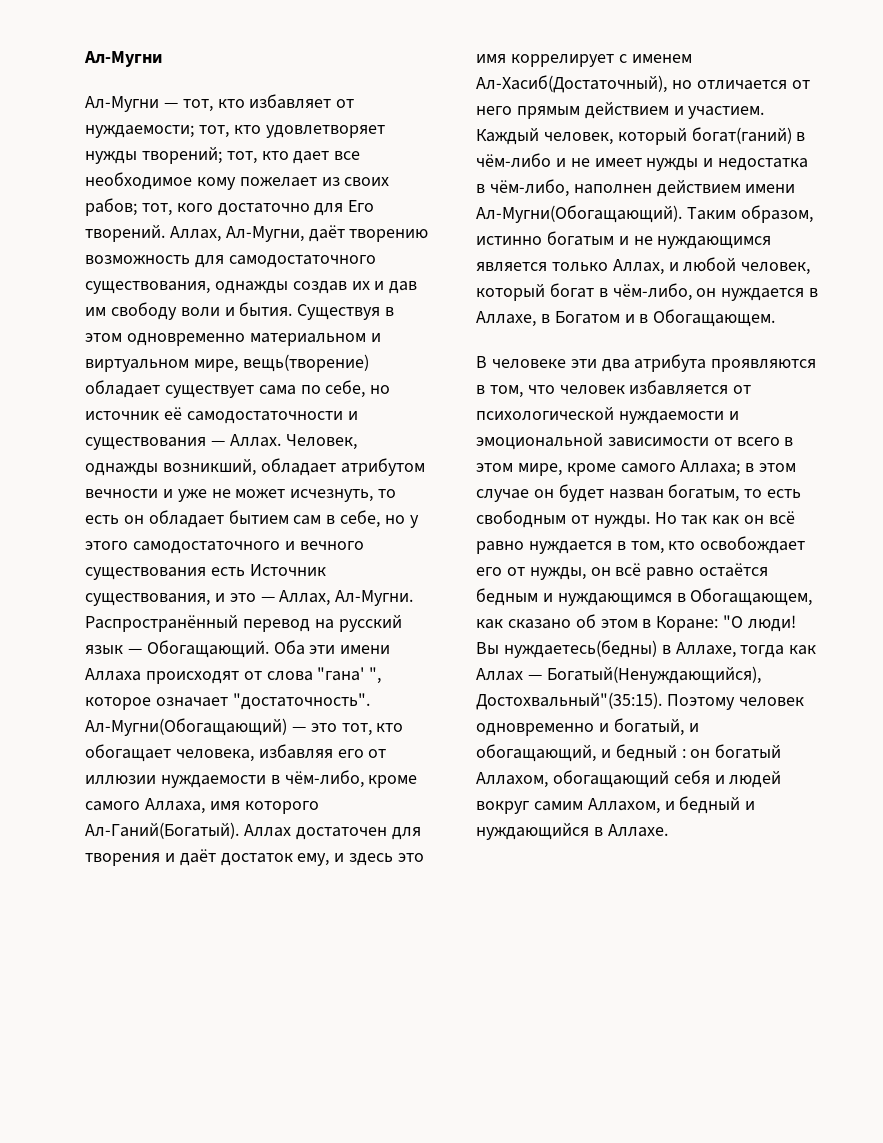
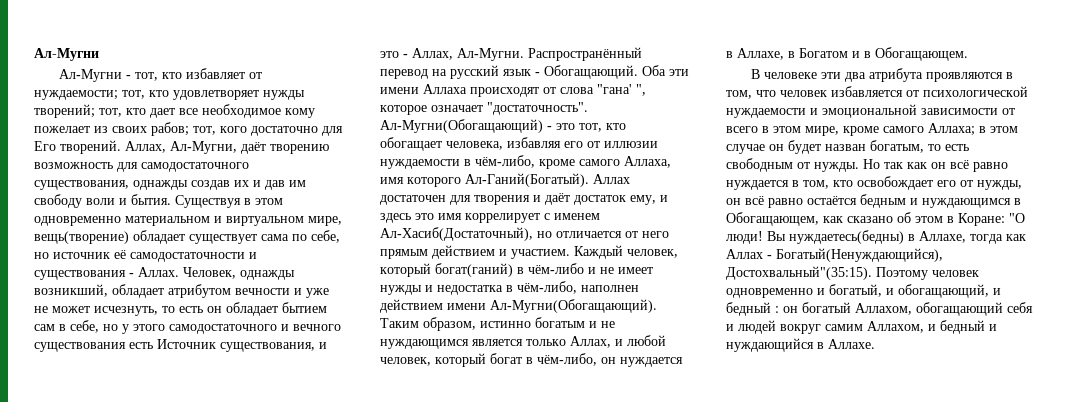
[163,102,178,108] — -> [126,75,132,79] -
[210,440,225,446] — -> [129,273,134,277] -
[260,596,275,602] — -> [403,54,408,58] -
[127,648,142,654] — -> [535,72,540,76] -
[291,726,306,732] — -> [547,126,552,130] -
[527,674,542,680] — -> [767,255,772,259] -

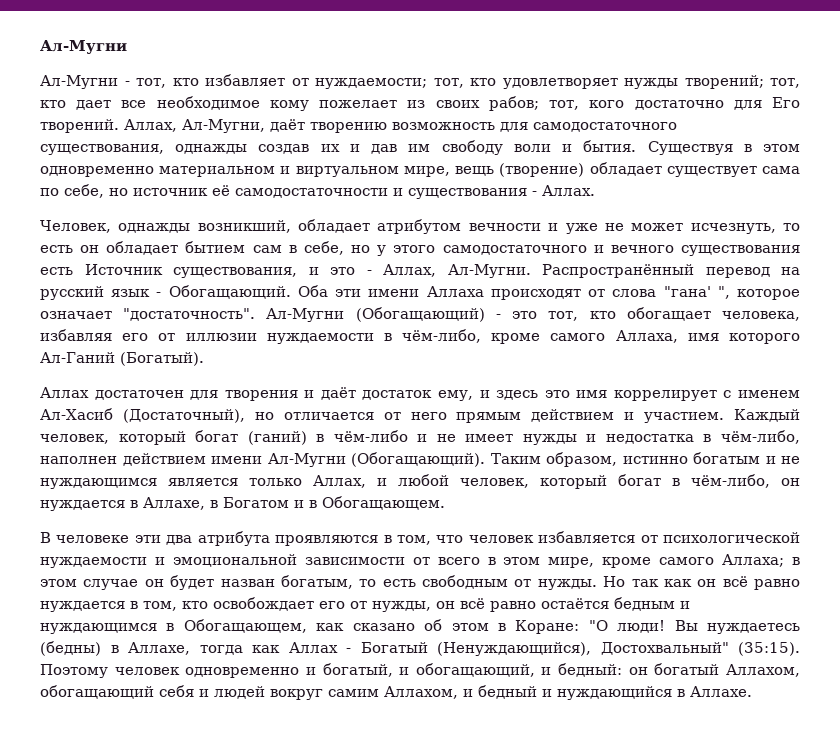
[34,231,129,244] вещь(творение) -> [455,163,585,177] вещь (творение)
(179, 272) none -> (595, 190) //
[380,119,543,133] Ал-Мугни(Обогащающий) -> [266,307,485,322] Ал-Мугни (Обогащающий)
[465,173,589,187] Ал-Ганий(Богатый). -> [40,352,204,366] Ал-Ганий (Богатый). //
[380,227,533,241] Ал-Хасиб(Достаточный), -> [40,408,245,423] Ал-Хасиб (Достаточный),
[435,263,513,277] богат(ганий) -> [195,430,307,445] богат (ганий)
[490,299,657,313] Ал-Мугни(Обогащающий). -> [267,452,485,467] Ал-Мугни (Обогащающий).
[789,230,904,244] нуждаетесь(бедны) -> [707,623,800,634] [40,641,101,656] нуждаетесь (бедны)
[776,248,943,262] [726,266,872,280] Богатый(Ненуждающийся), Достохвальный"(35:15). -> [360,642,800,656] Богатый (Ненуждающийся), Достохвальный" (35:15).
[726,302,779,316] бедный : -> [558,663,623,677] бедный:

